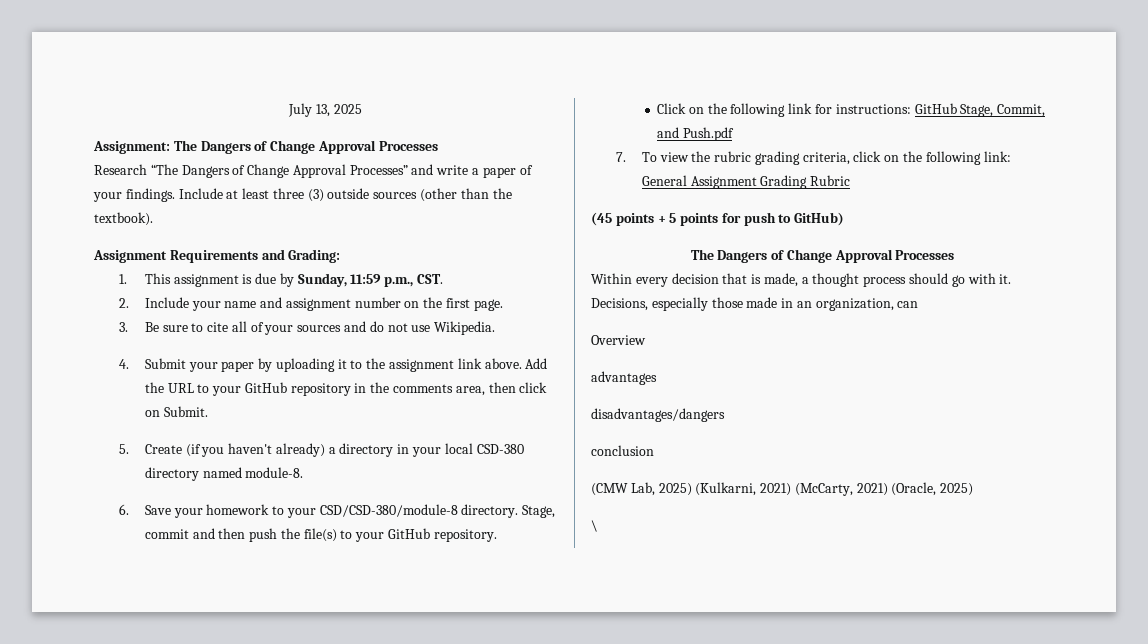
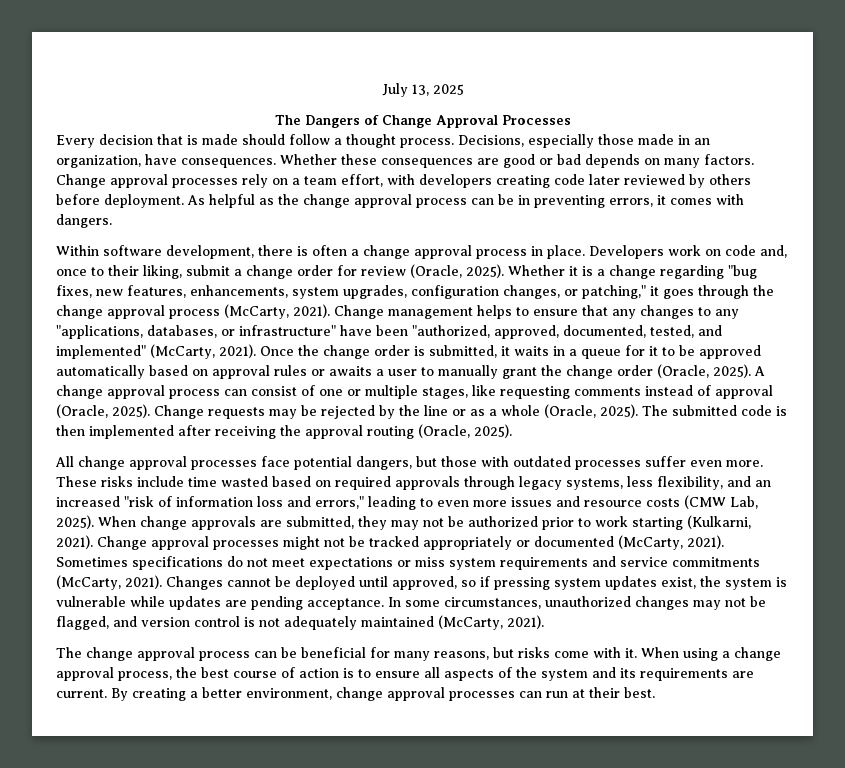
[93,140,438,154] [94,164,533,178] [93,188,512,202] [94,212,153,226] [93,249,341,263] [119,273,443,287] [119,297,503,311] [119,321,496,335] [119,358,548,372] [144,382,548,396] [144,406,208,417] [119,443,524,457] [144,467,304,481] [119,504,556,518] [144,528,497,542] [657,103,1046,117] [657,127,734,141] [616,151,1011,165] [641,175,851,189] [591,212,845,226] [690,249,955,263] [591,273,668,287] // Assignment: The Dangers of Change Approval Processes // Research “The Dangers of Change Approval Processes” and write a paper of your findings. Include at least three (3) outside sources (other than the textbook). // Assignment Requirements and Grading: // 1. This assignment is due by Sunday, 11:59 p.m., CST. // 2. Include your name and assignment number on the first page. // 3. Be sure to cite all of your sources and do not use Wikipedia. // 4. Submit your paper by uploading it to the assignment link above. Add the URL to your GitHub repository in the comments area, then click on Submit. // 5. Create (if you haven't already) a directory in your local CSD-380 directory named module-8. // 6. Save your homework to your CSD/CSD-380/module-8 directory. Stage, commit and then push the file(s) to your GitHub repository. // Click on the following link for instructions: GitHub Stage, Commit, and Push.pdf // 7. To view the rubric grading criteria, click on the following link: General Assignment Grading Rubric // (45 points + 5 points for push to GitHub) // The Dangers of Change Approval Processes // Within every -> [274,115,571,128] [56,135,95,148] // The Dangers of Change Approval Processes // Every
[763,273,1012,287] made, a thought process should go with it. -> [202,134,454,148] made should follow a thought process.
[897,301,919,308] [591,335,646,345] [591,371,657,385] [591,408,725,422] [591,445,654,456] [591,482,974,496] [591,520,598,532] can // Overview // advantages // disadvantages/dangers // conclusion // (CMW Lab, 2025) (Kulkarni, 2021) (McCarty, 2021) (Oracle, 2025) // \ -> [145,154,754,168] [56,174,751,188] [56,194,744,208] [56,214,112,228] [56,245,787,259] [56,264,757,279] [56,285,774,299] [56,304,739,319] [56,325,722,339] [56,344,761,359] [56,364,765,379] [56,385,773,399] [56,404,787,419] [56,424,512,439] [55,456,763,470] [56,476,771,490] [56,495,758,510] [56,515,751,530] [56,535,724,550] [56,556,760,570] [56,575,787,590] [56,596,766,610] [56,615,544,630] [56,647,781,661] [56,667,754,681] [56,687,655,701] have consequences. Whether these consequences are good or bad depends on many factors. Change approval processes rely on a team effort, with developers creating code later reviewed by others before deployment. As helpful as the change approval process can be in preventing errors, it comes with dangers. // Within software development, there is often a change approval process in place. Developers work on code and, once to their liking, submit a change order for review (Oracle, 2025). Whether it is a change regarding "bug fixes, new features, enhancements, system upgrades, configuration changes, or patching," it goes through the change approval process (McCarty, 2021). Change management helps to ensure that any changes to any "applications, databases, or infrastructure" have been "authorized, approved, documented, tested, and implemented" (McCarty, 2021). Once the change order is submitted, it waits in a queue for it to be approved automatically based on approval rules or awaits a user to manually grant the change order (Oracle, 2025). A change approval process can consist of one or multiple stages, like requesting comments instead of approval (Oracle, 2025). Change requests may be rejected by the line or as a whole (Oracle, 2025). The submitted code is then implemented after receiving the approval routing (Oracle, 2025). // All change approval processes face potential dangers, but those with outdated processes suffer even more. These risks include time wasted based on required approvals through legacy systems, less flexibility, and an increased "risk of information loss and errors," leading to even more issues and resource costs (CMW Lab, 2025). When change approvals are submitted, they may not be authorized prior to work starting (Kulkarni, 2021). Change approval processes might not be tracked appropriately or documented (McCarty, 2021). Sometimes specifications do not meet expectations or miss system requirements and service commitments (McCarty, 2021). Changes cannot be deployed until approved, so if pressing system updates exist, the system is vulnerable while updates are pending acceptance. In some circumstances, unauthorized changes may not be flagged, and version control is not adequately maintained (McCarty, 2021). // The change approval process can be beneficial for many reasons, but risks come with it. When using a change approval process, the best course of action is to ensure all aspects of the system and its requirements are current. By creating a better environment, change approval processes can run at their best.

